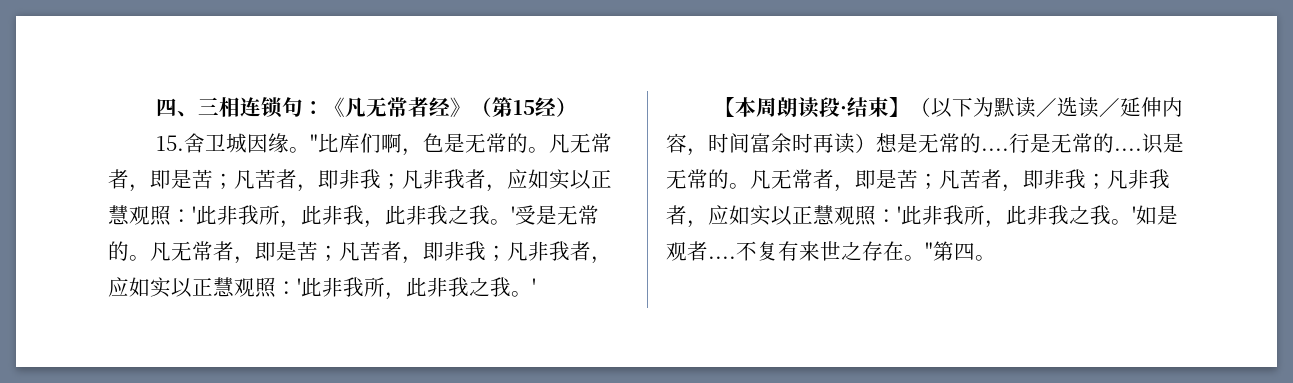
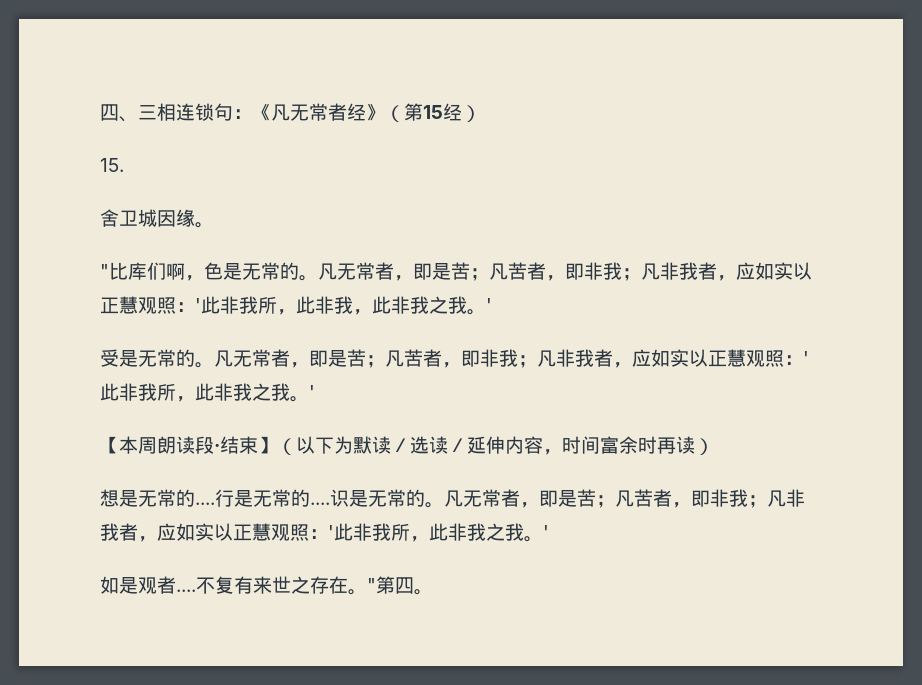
(184, 143) none -> (124, 165) //
(310, 150) none -> (214, 225) //
(515, 214) none -> (492, 305) //
(876, 143) none -> (714, 446) //
(1136, 214) none -> (549, 532) //

